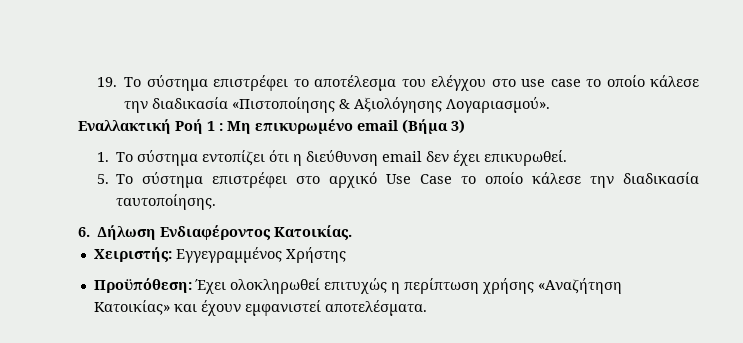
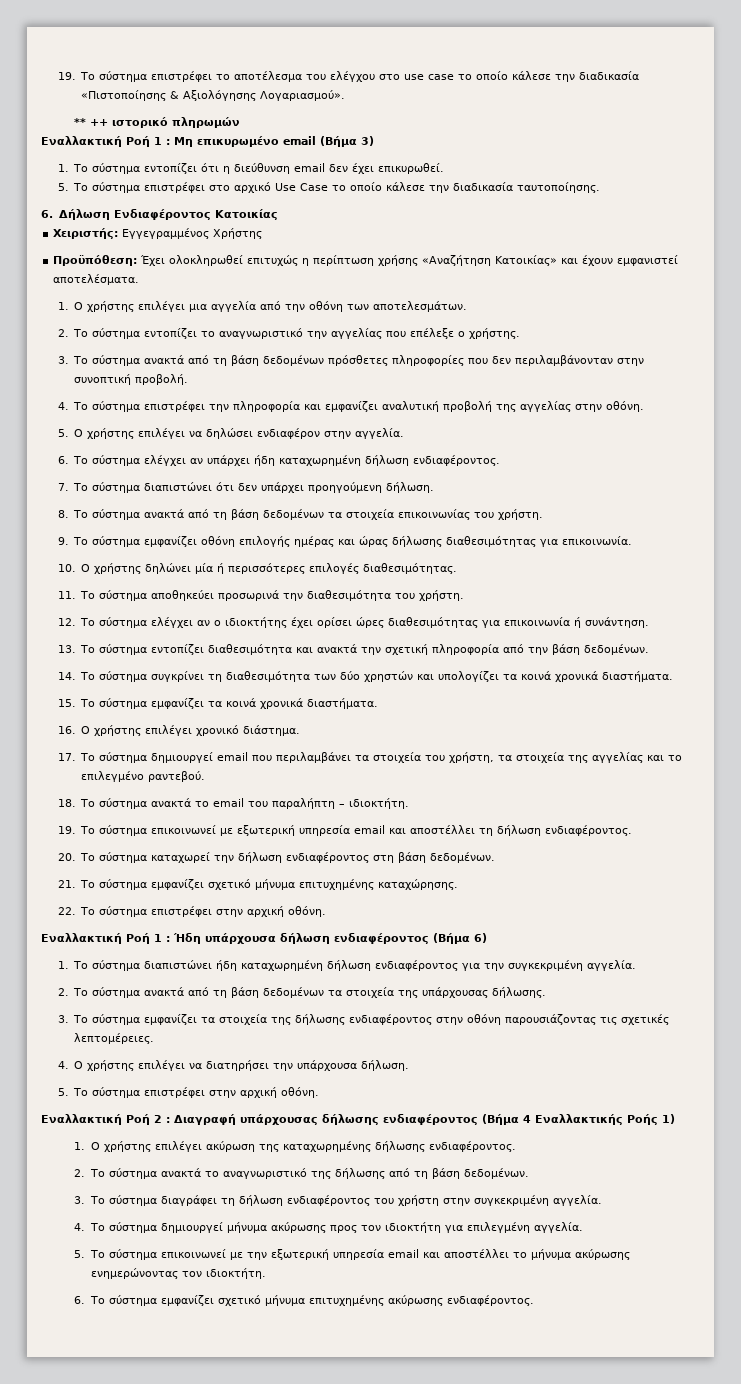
(551, 105) none -> [74,117,241,128] // ** ++ ιστορικό πληρωμών
[274,225,353,241] Κατοικίας. -> [214,209,278,220] Κατοικίας
(427, 308) none -> [57,301,468,312] [57,328,521,339] [57,355,645,366] [74,374,189,385] [57,401,645,412] [57,428,405,439] [57,455,501,466] [57,482,435,493] [57,509,544,520] [57,536,633,547] [57,563,458,574] [57,590,465,601] [57,617,650,628] [57,644,650,655] [57,671,674,682] [57,698,379,709] [57,725,301,736] [57,752,683,763] [81,771,206,782] [57,798,410,809] [57,825,633,836] [57,852,496,863] [57,879,459,890] [57,906,327,917] [41,933,487,944] [57,960,637,971] [57,987,547,998] [57,1014,670,1025] [74,1033,155,1044] [57,1060,410,1071] [57,1087,320,1098] [41,1114,675,1125] [74,1141,517,1152] [74,1168,530,1179] [74,1195,603,1206] [74,1222,584,1233] [74,1249,631,1260] [91,1268,267,1279] [74,1295,535,1306] // 1. O χρήστης επιλέγει μια αγγελία από την οθόνη των αποτελεσμάτων. // 2. Το σύστημα εντοπίζει το αναγνωριστικό την αγγελίας που επέλεξε ο χρήστης. // 3. Το σύστημα ανακτά από τη βάση δεδομένων πρόσθετες πληροφορίες που δεν περιλαμβάνονταν στην συνοπτική προβολή. // 4. Το σύστημα επιστρέφει την πληροφορία και εμφανίζει αναλυτική προβολή της αγγελίας στην οθόνη. // 5. Ο χρήστης επιλέγει να δηλώσει ενδιαφέρον στην αγγελία. // 6. Το σύστημα ελέγχει αν υπάρχει ήδη καταχωρημένη δήλωση ενδιαφέροντος. // 7. Το σύστημα διαπιστώνει ότι δεν υπάρχει προηγούμενη δήλωση. // 8. Το σύστημα ανακτά από τη βάση δεδομένων τα στοιχεία επικοινωνίας του χρήστη. // 9. Το σύστημα εμφανίζει οθόνη επιλογής ημέρας και ώρας δήλωσης διαθεσιμότητας για επικοινωνία. // 10. Ο χρήστης δηλώνει μία ή περισσότερες επιλογές διαθεσιμότητας. // 11. Το σύστημα αποθηκεύει προσωρινά την διαθεσιμότητα του χρήστη. // 12. Το σύστημα ελέγχει αν ο ιδιοκτήτης έχει ορίσει ώρες διαθεσιμότητας για επικοινωνία ή συνάντηση. // 13. Το σύστημα εντοπίζει διαθεσιμότητα και ανακτά την σχετική πληροφορία από την βάση δεδομένων. // 14. Το σύστημα συγκρίνει τη διαθεσιμότητα των δύο χρηστών και υπολογίζει τα κοινά χρονικά διαστήματα. // 15. Το σύστημα εμφανίζει τα κοινά χρονικά διαστήματα. // 16. Ο χρήστης επιλέγει χρονικό διάστημα. // 17. Το σύστημα δημιουργεί email που περιλαμβάνει τα στοιχεία του χρήστη, τα στοιχεία της αγγελίας και το επιλεγμένο ραντεβού. // 18. Το σύστημα ανακτά το email του παραλήπτη – ιδιοκτήτη. // 19. Το σύστημα επικοινωνεί με εξωτερική υπηρεσία email και αποστέλλει τη δήλωση ενδιαφέροντος. // 20. Το σύστημα καταχωρεί την δήλωση ενδιαφέροντος στη βάση δεδομένων. // 21. Το σύστημα εμφανίζει σχετικό μήνυμα επιτυχημένης καταχώρησης. // 22. Το σύστημα επιστρέφει στην αρχική οθόνη. // Εναλλακτική Ροή 1 : Ήδη υπάρχουσα δήλωση ενδιαφέροντος (Βήμα 6) // 1. Το σύστημα διαπιστώνει ήδη καταχωρημένη δήλωση ενδιαφέροντος για την συγκεκριμένη αγγελία. // 2. Το σύστημα ανακτά από τη βάση δεδομένων τα στοιχεία της υπάρχουσας δήλωσης. // 3. Το σύστημα εμφανίζει τα στοιχεία της δήλωσης ενδιαφέροντος στην οθόνη παρουσιάζοντας τις σχετικές λεπτομέρειες. // 4. Ο χρήστης επιλέγει να διατηρήσει την υπάρχουσα δήλωση. // 5. Το σύστημα επιστρέφει στην αρχική οθόνη. // Εναλλακτική Ροή 2 : Διαγραφή υπάρχουσας δήλωσης ενδιαφέροντος (Βήμα 4 Εναλλακτικής Ροής 1) // 1. Ο χρήστης επιλέγει ακύρωση της καταχωρημένης δήλωσης ενδιαφέροντος. // 2. Το σύστημα ανακτά το αναγνωριστικό της δήλωσης από τη βάση δεδομένων. // 3. Το σύστημα διαγράφει τη δήλωση ενδιαφέροντος του χρήστη στην συγκεκριμένη αγγελία. // 4. Το σύστημα δημιουργεί μήνυμα ακύρωσης προς τον ιδιοκτήτη για επιλεγμένη αγγελία. // 5. Το σύστημα επικοινωνεί με την εξωτερική υπηρεσία email και αποστέλλει το μήνυμα ακύρωσης ενημερώνοντας τον ιδιοκτήτη. // 6. Το σύστημα εμφανίζει σχετικό μήνυμα επιτυχημένης ακύρωσης ενδιαφέροντος.

